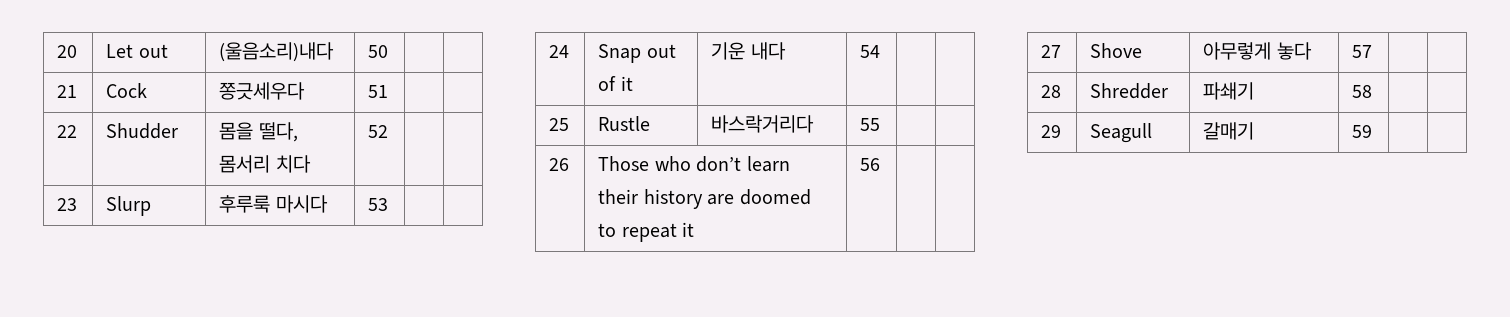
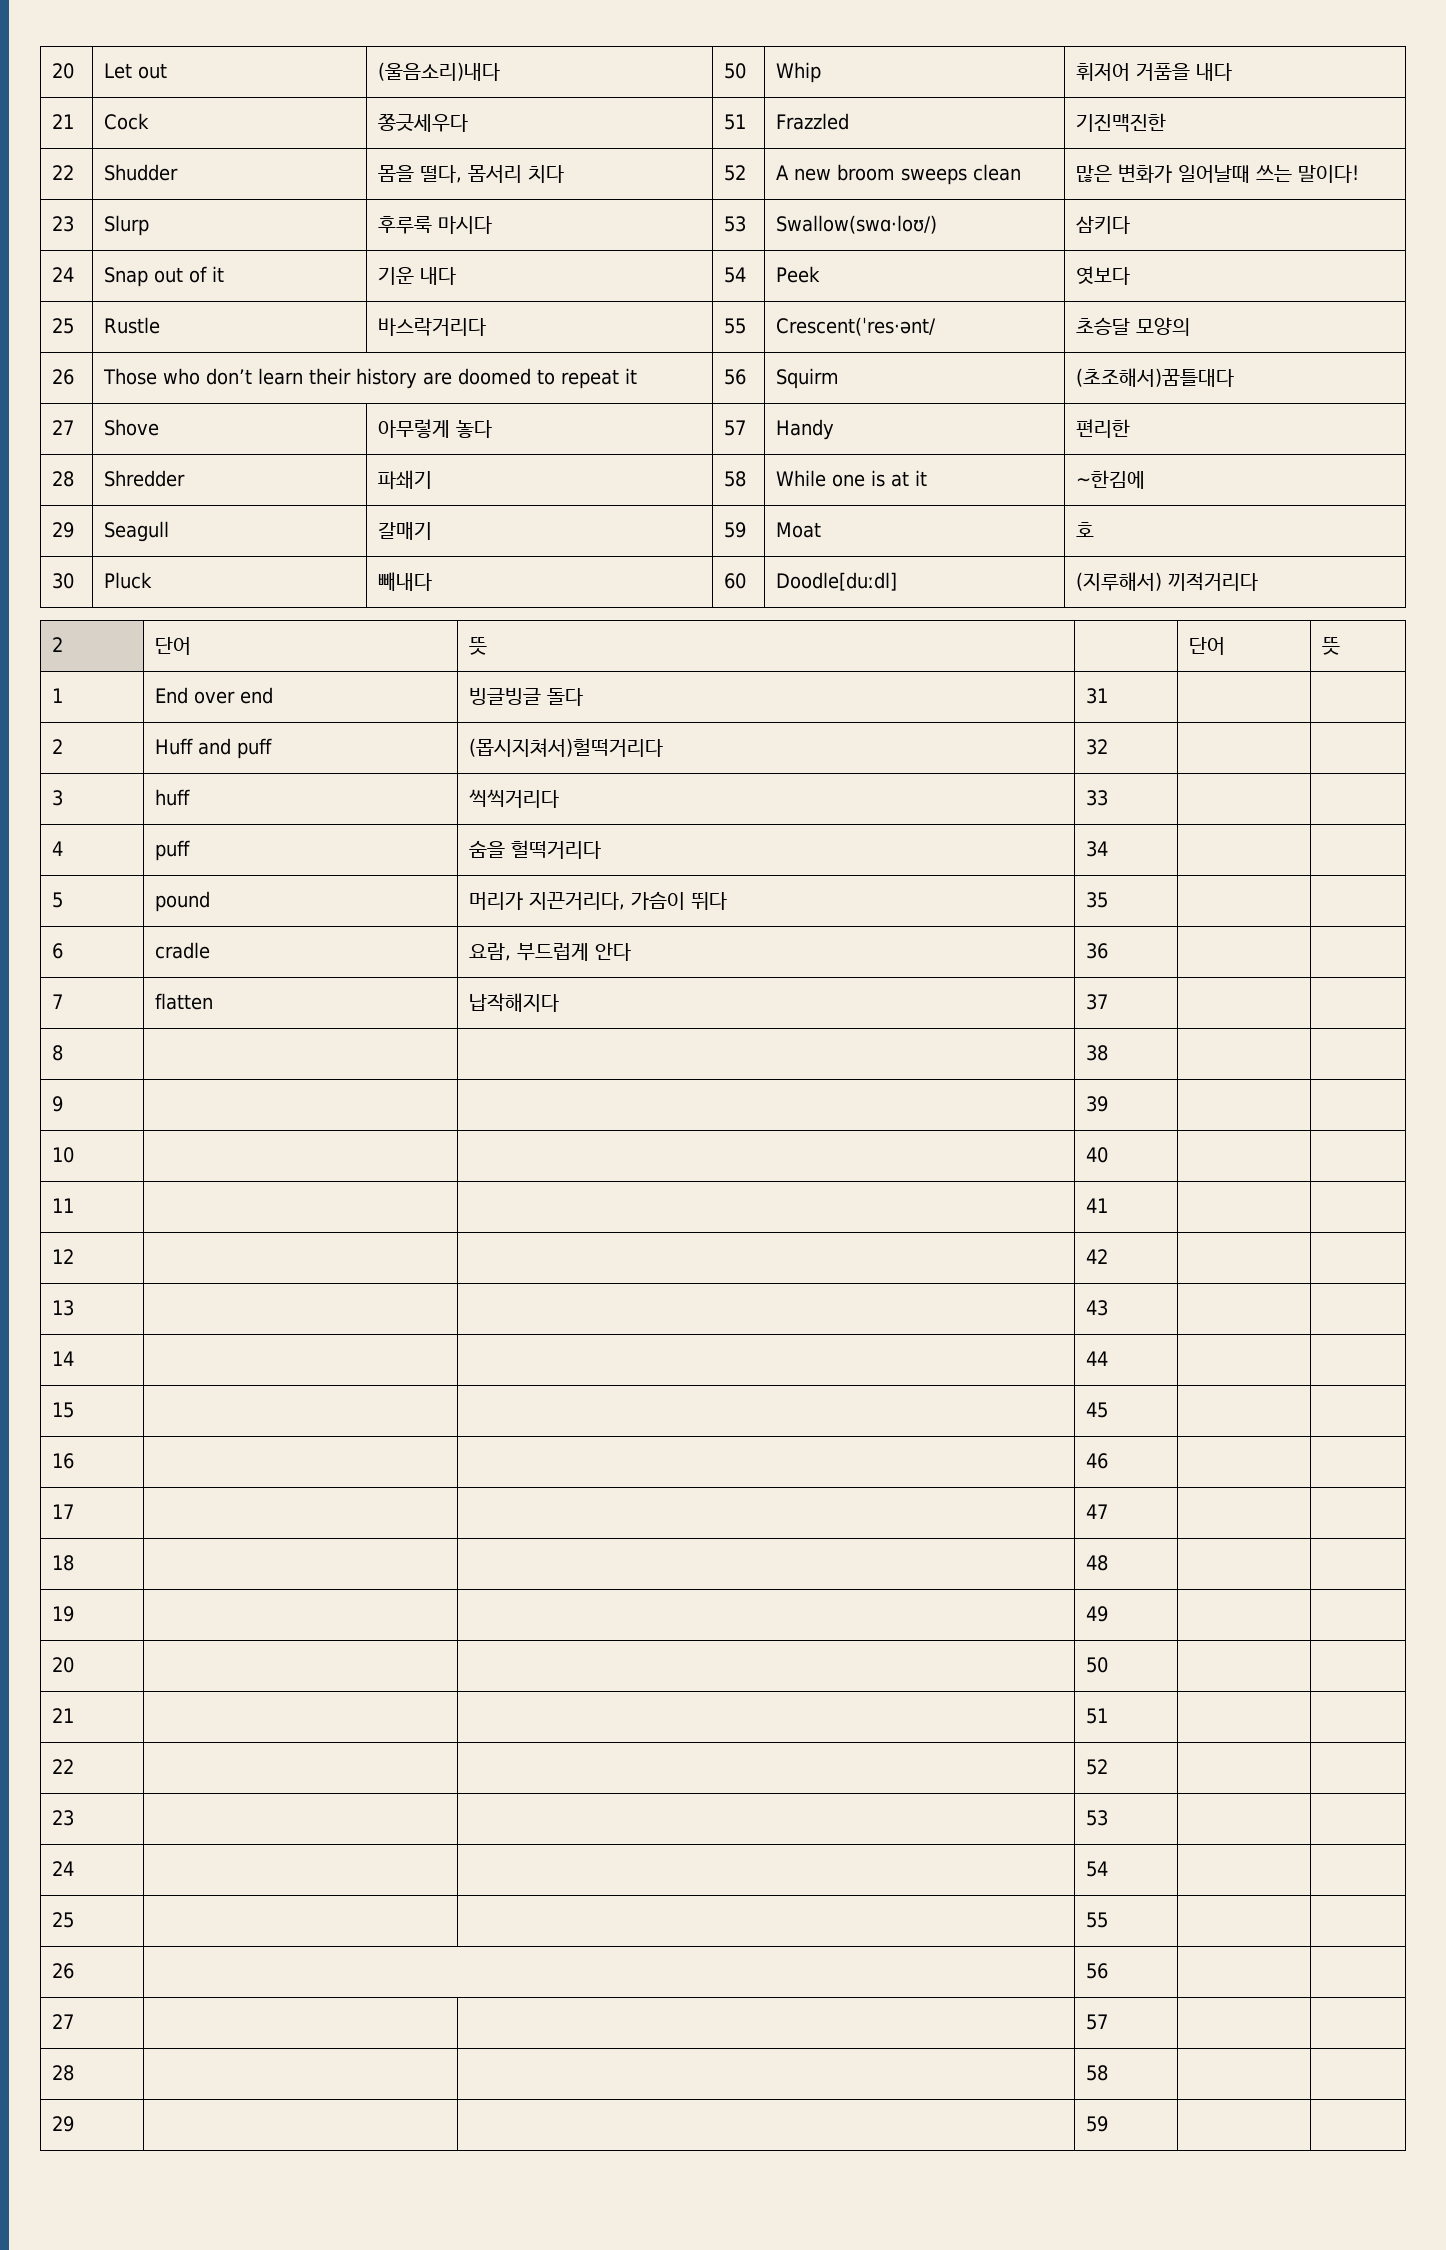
(389, 51) | -> [776,62,822,83] [1076,63,1233,81] Whip | 휘저어 거품을 내다
(389, 91) | -> [776,113,850,130] [1076,113,1167,132] Frazzled | 기진맥진한
(389, 131) | -> [776,164,1022,185] [1076,164,1360,183] A new broom sweeps clean | 많은 변화가 일어날때 쓰는 말이다!
(389, 204) | -> [776,215,938,234] [1076,216,1131,234] Swallow(swɑ·loʊ/) | 삼키다
(881, 51) | -> [776,266,821,283] [1076,266,1131,285] Peek | 엿보다
(881, 124) | -> [776,317,937,336] [1076,317,1191,336] Crescent(ˈres·ənt/ | 초승달 모양의
(881, 164) | -> [776,368,840,389] [1076,368,1235,387] Squirm | (초조해서)꿈틀대다
(1373, 51) | -> [776,419,835,440] [1076,419,1131,438] Handy | 편리한
[1041,125,1062,138] [1090,123,1153,143] [1203,122,1255,140] | // 29 | Seagull | 갈매기 -> [776,470,928,487] [1076,470,1146,489] [52,522,75,538] [104,521,170,542] [378,522,433,540] [724,522,747,538] [776,522,822,538] [1076,522,1095,537] [52,573,75,589] [104,572,153,589] [378,572,433,591] [724,573,747,589] [776,572,898,591] [1076,572,1259,591] [52,637,64,652] [155,637,192,655] [469,637,488,655] [1189,637,1226,655] [1322,637,1341,655] [52,688,64,703] [155,687,274,704] [469,687,584,706] [1086,688,1109,704] [52,739,64,754] [155,738,273,759] [469,738,664,757] [1086,739,1109,755] [52,790,64,806] [155,789,191,806] [469,789,560,808] [1086,790,1109,806] [52,841,64,856] [155,840,191,861] [469,840,602,859] [1086,841,1109,857] [52,892,64,908] [155,891,211,912] [469,891,728,910] [1086,892,1109,908] [52,943,64,959] [155,942,211,959] [469,942,632,961] [1086,943,1109,959] [52,994,64,1009] [155,993,214,1010] [469,993,560,1012] [1086,994,1109,1010] [52,1045,64,1061] [1086,1045,1109,1061] [52,1096,64,1112] [1086,1096,1109,1112] [52,1147,75,1163] [1086,1147,1109,1163] [52,1198,75,1213] [1086,1198,1109,1213] [52,1249,75,1264] [1086,1249,1109,1264] [52,1300,75,1316] [1086,1300,1109,1316] [52,1351,75,1366] [1086,1351,1109,1366] [52,1402,75,1418] [1086,1402,1109,1418] [52,1453,75,1469] [1086,1453,1109,1469] [52,1504,75,1519] [1086,1504,1109,1519] [52,1555,75,1571] [1086,1555,1109,1571] [52,1606,75,1622] [1086,1606,1109,1622] [52,1657,75,1673] [1086,1657,1109,1673] [52,1708,75,1723] [1086,1708,1109,1724] [52,1759,75,1774] [1086,1759,1109,1775] [52,1810,75,1826] [1086,1810,1109,1826] [52,1861,75,1876] [1086,1861,1109,1877] [52,1912,75,1928] [1086,1912,1109,1928] [52,1963,75,1979] [1086,1963,1109,1979] [52,2014,75,2029] [1086,2014,1109,2030] [52,2065,75,2081] [1086,2065,1109,2081] [52,2116,75,2132] While one is at it | ~한김에 // 29 | Seagull | 갈매기 | 59 | Moat | 호 // 30 | Pluck | 빼내다 | 60 | Doodle[duːdl] | (지루해서) 끼적거리다 // 2 | 단어 | 뜻 | | 단어 | 뜻 // 1 | End over end | 빙글빙글 돌다 | 31 | | // 2 | Huff and puff | (몹시지쳐서)헐떡거리다 | 32 | | // 3 | huff | 씩씩거리다 | 33 | | // 4 | puff | 숨을 헐떡거리다 | 34 | | // 5 | pound | 머리가 지끈거리다, 가슴이 뛰다 | 35 | | // 6 | cradle | 요람, 부드럽게 안다 | 36 | | // 7 | flatten | 납작해지다 | 37 | | // 8 | | | 38 | | // 9 | | | 39 | | // 10 | | | 40 | | // 11 | | | 41 | | // 12 | | | 42 | | // 13 | | | 43 | | // 14 | | | 44 | | // 15 | | | 45 | | // 16 | | | 46 | | // 17 | | | 47 | | // 18 | | | 48 | | // 19 | | | 49 | | // 20 | | | 50 | | // 21 | | | 51 | | // 22 | | | 52 | | // 23 | | | 53 | | // 24 | | | 54 | | // 25 | | | 55 | | // 26 | | 56 | | // 27 | | | 57 | | // 28 | | | 58 | | // 29 | |

